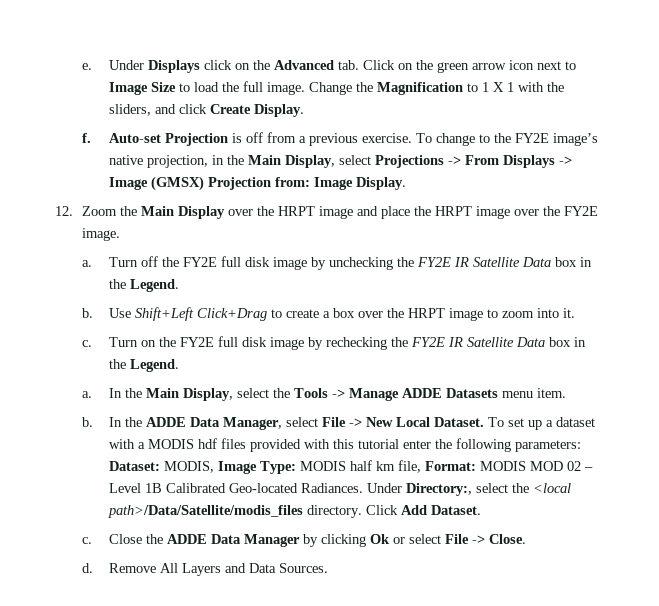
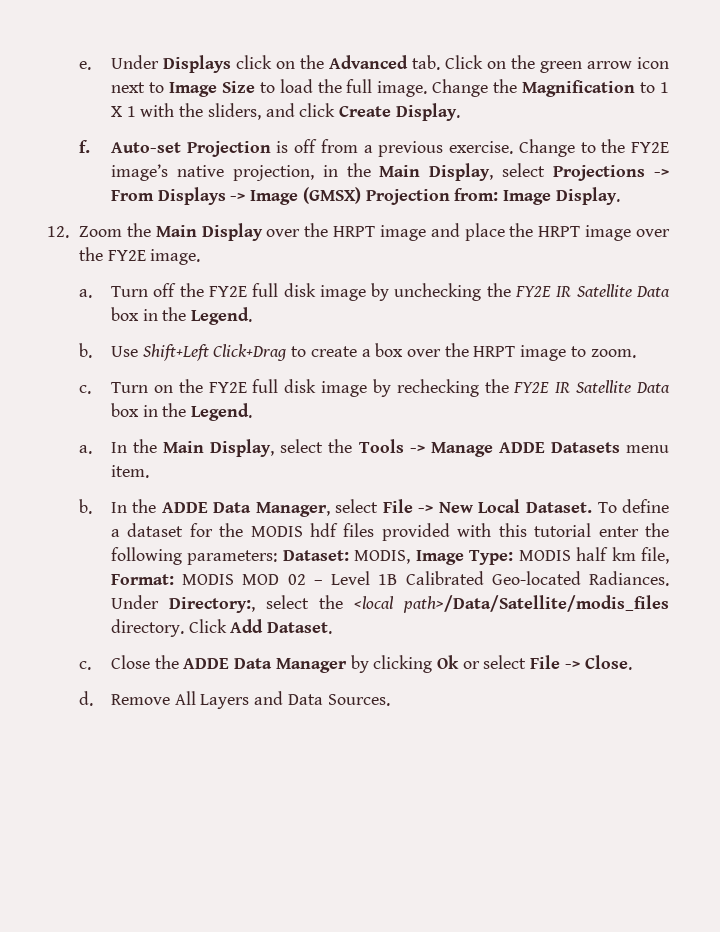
[416,133,476,146] To change -> [518,139,575,157] Change
[502,308,576,318] zoom into it. -> [590,349,636,358] zoom.
[508,417,596,430] [109,439,146,449] set up a dataset with a -> [622,499,669,513] [110,523,244,537] define a dataset for the

